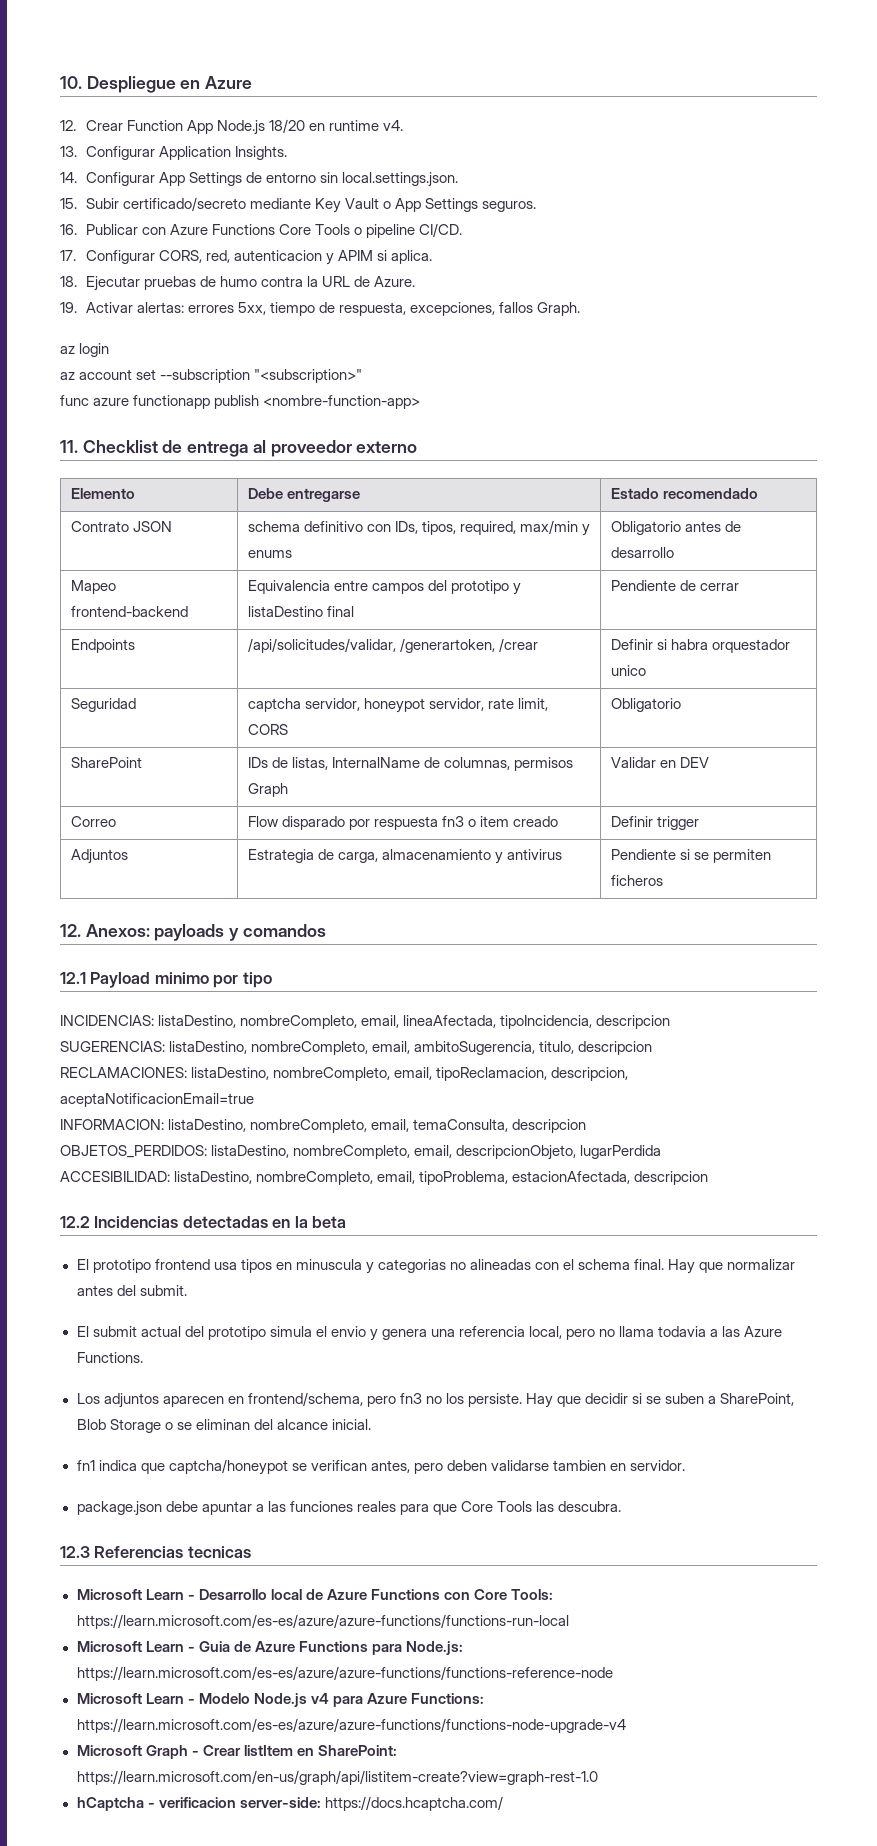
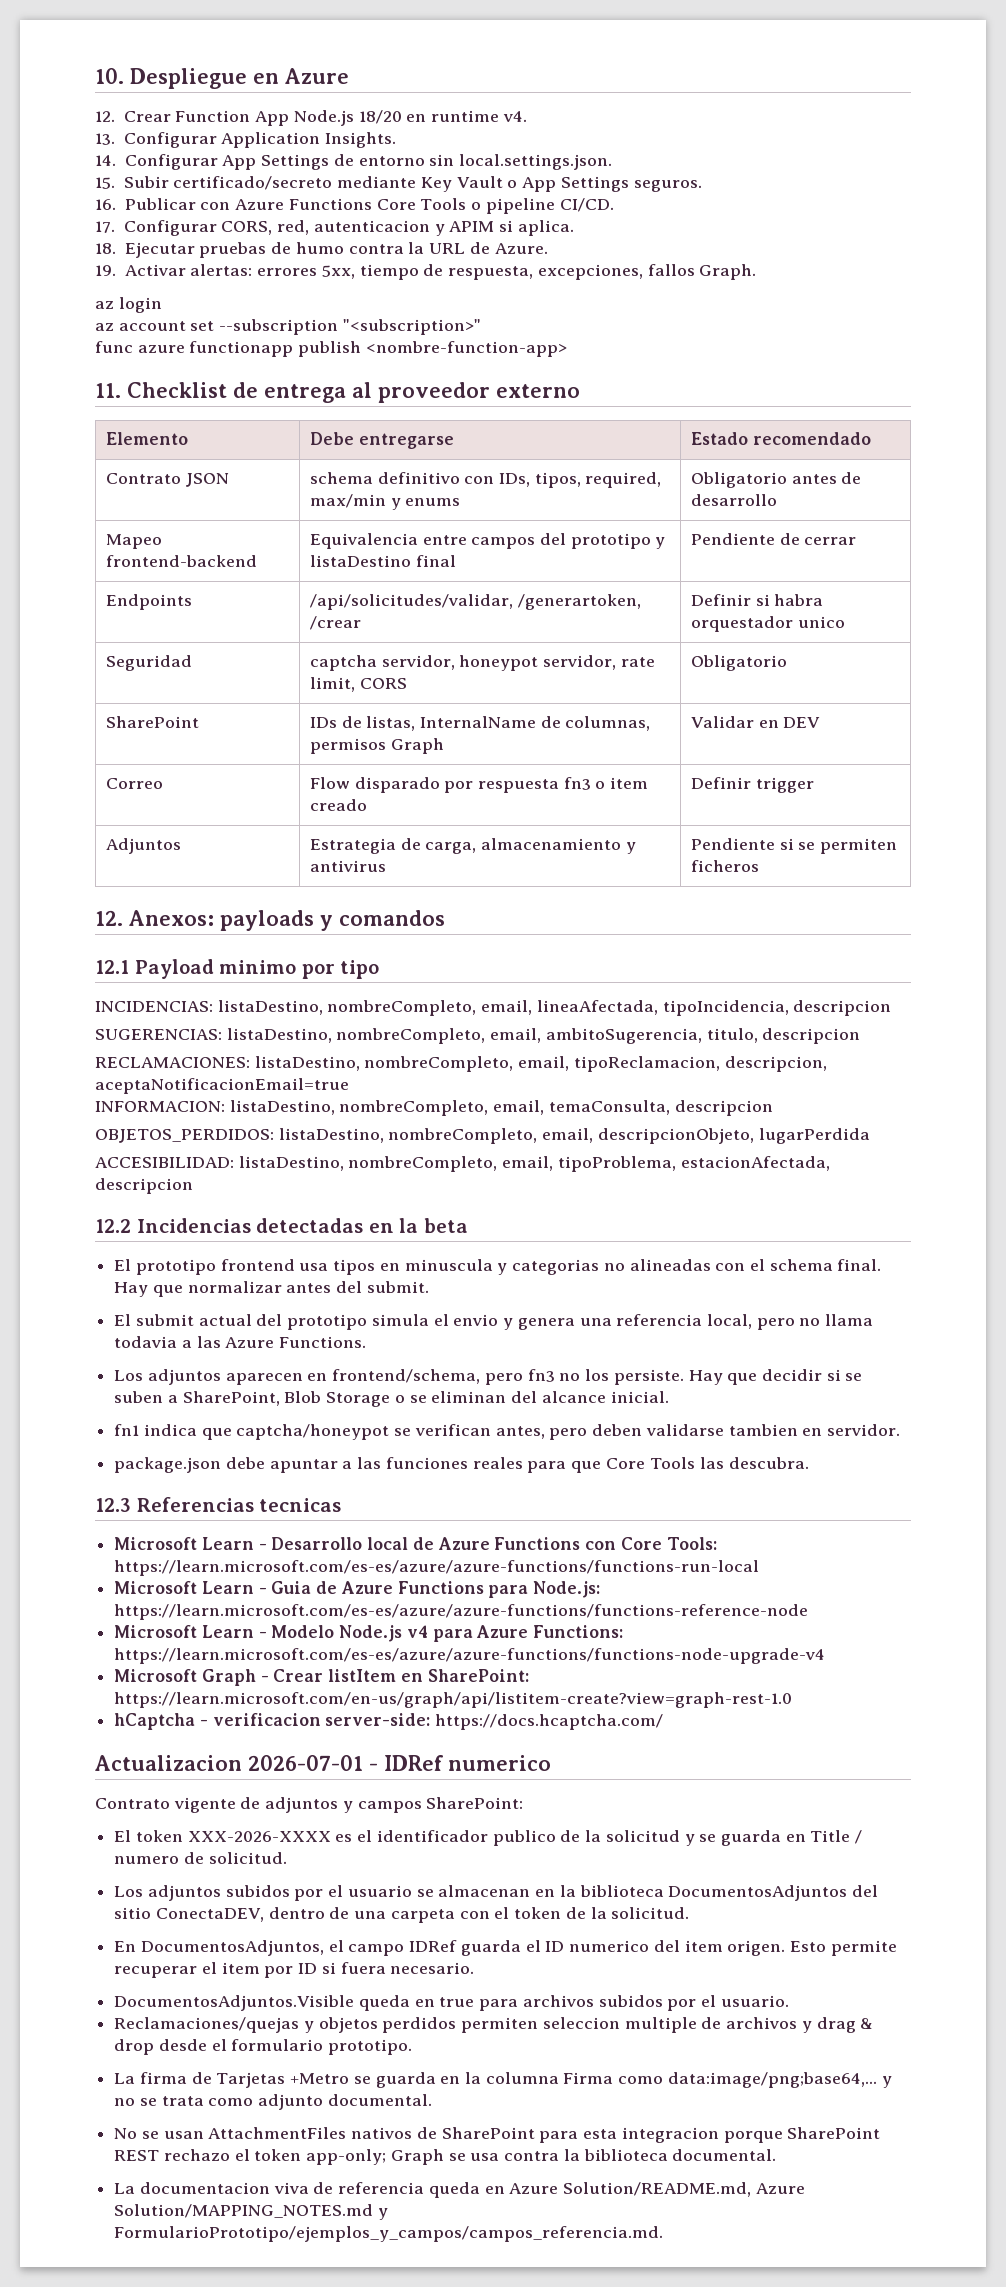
(503, 1803) none -> [95,1755,551,1771] [95,1797,524,1813] [114,1830,863,1846] [114,1852,287,1864] [114,1885,878,1901] [114,1907,690,1923] [114,1940,897,1956] [114,1962,475,1978] [114,1995,789,2011] [114,2017,874,2033] [114,2039,413,2055] [114,2072,892,2088] [114,2094,432,2110] [114,2127,881,2143] [114,2149,777,2165] [114,2182,805,2198] [114,2204,388,2220] [114,2226,664,2242] // Actualizacion 2026-07-01 - IDRef numerico // Contrato vigente de adjuntos y campos SharePoint: // El token XXX-2026-XXXX es el identificador publico de la solicitud y se guarda en Title / numero de solicitud. // Los adjuntos subidos por el usuario se almacenan en la biblioteca DocumentosAdjuntos del sitio ConectaDEV, dentro de una carpeta con el token de la solicitud. // En DocumentosAdjuntos, el campo IDRef guarda el ID numerico del item origen. Esto permite recuperar el item por ID si fuera necesario. // DocumentosAdjuntos.Visible queda en true para archivos subidos por el usuario. // Reclamaciones/quejas y objetos perdidos permiten seleccion multiple de archivos y drag & drop desde el formulario prototipo. // La firma de Tarjetas +Metro se guarda en la columna Firma como data:image/png;base64,... y no se trata como adjunto documental. // No se usan AttachmentFiles nativos de SharePoint para esta integracion porque SharePoint REST rechazo el token app-only; Graph se usa contra la biblioteca documental. // La documentacion viva de referencia queda en Azure Solution/README.md, Azure Solution/MAPPING_NOTES.md y FormularioPrototipo/ejemplos_y_campos/campos_referencia.md.

